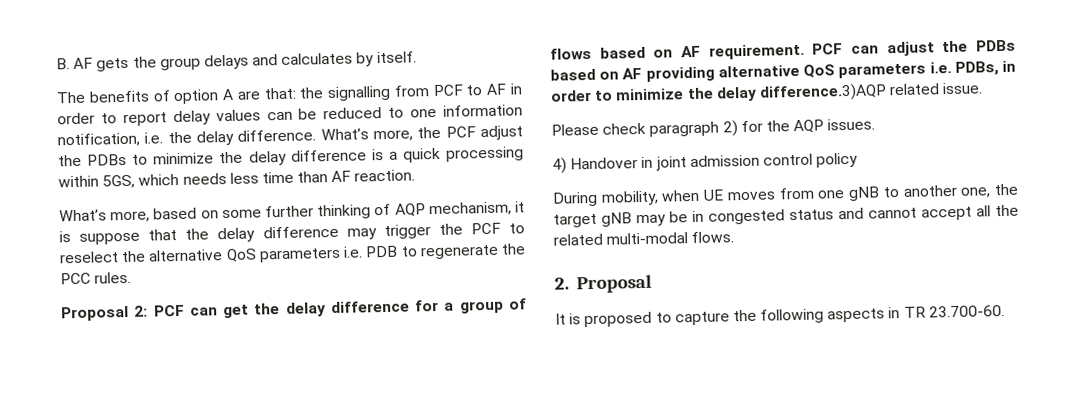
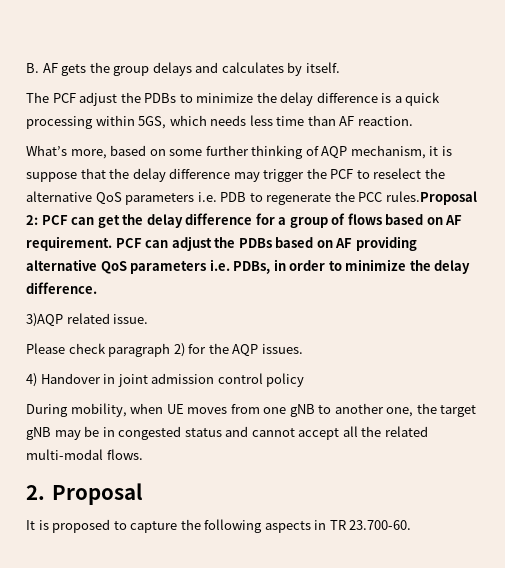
[88,83,522,105] [57,104,523,127] [57,126,442,148] benefits of option A are that: the signalling from PCF to AF in order to report delay values can be reduced to one information notification, i.e. the delay difference. What’s more, the -> (49, 97) none
[94,271,132,284] [61,305,129,322] rules. // Proposal -> [385,191,477,205] rules.Proposal
[758,83,887,102] difference.3)AQP -> [26,282,97,294] [26,313,63,327] difference. // 3)AQP

